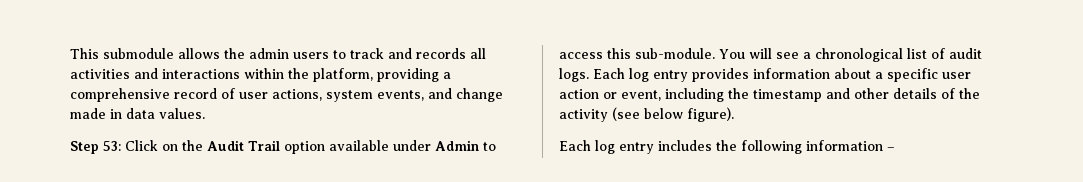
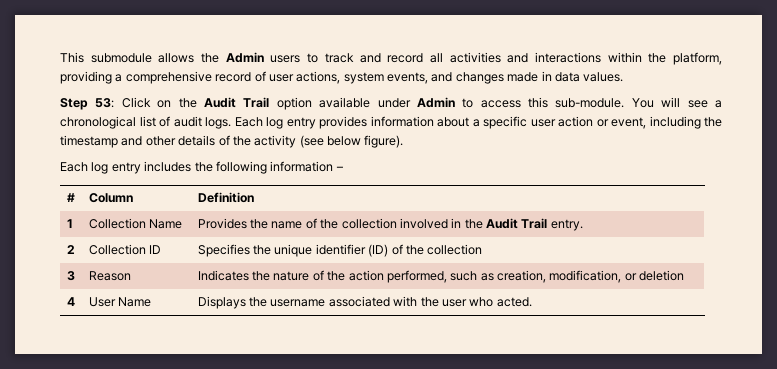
[249,48,289,59] admin -> [225,52,264,63] Admin
[416,48,466,59] records -> [387,53,424,63] record
[456,88,503,102] change -> [455,72,504,84] changes
(895, 149) none -> [66,193,75,202] [88,193,133,203] [197,192,254,203] [66,219,73,228] [88,218,183,229] [197,218,583,231] [66,245,75,254] [88,244,162,255] [197,244,483,257] [66,271,75,281] [88,271,131,281] [197,270,685,283] [66,297,75,306] [88,297,152,307] [197,296,532,309] // # | Column | Definition // 1 | Collection Name | Provides the name of the collection involved in the Audit Trail entry. // 2 | Collection ID | Specifies the unique identifier (ID) of the collection // 3 | Reason | Indicates the nature of the action performed, such as creation, modification, or deletion // 4 | User Name | Displays the username associated with the user who acted.

